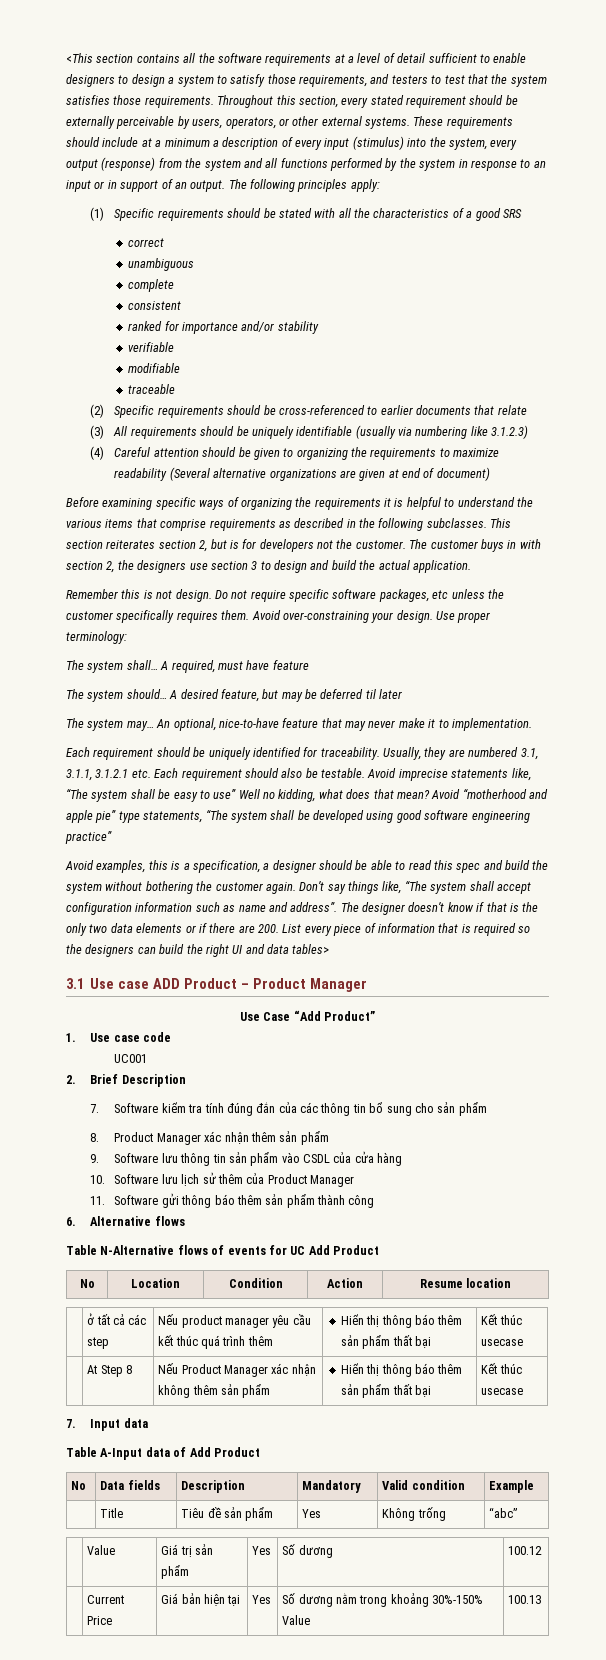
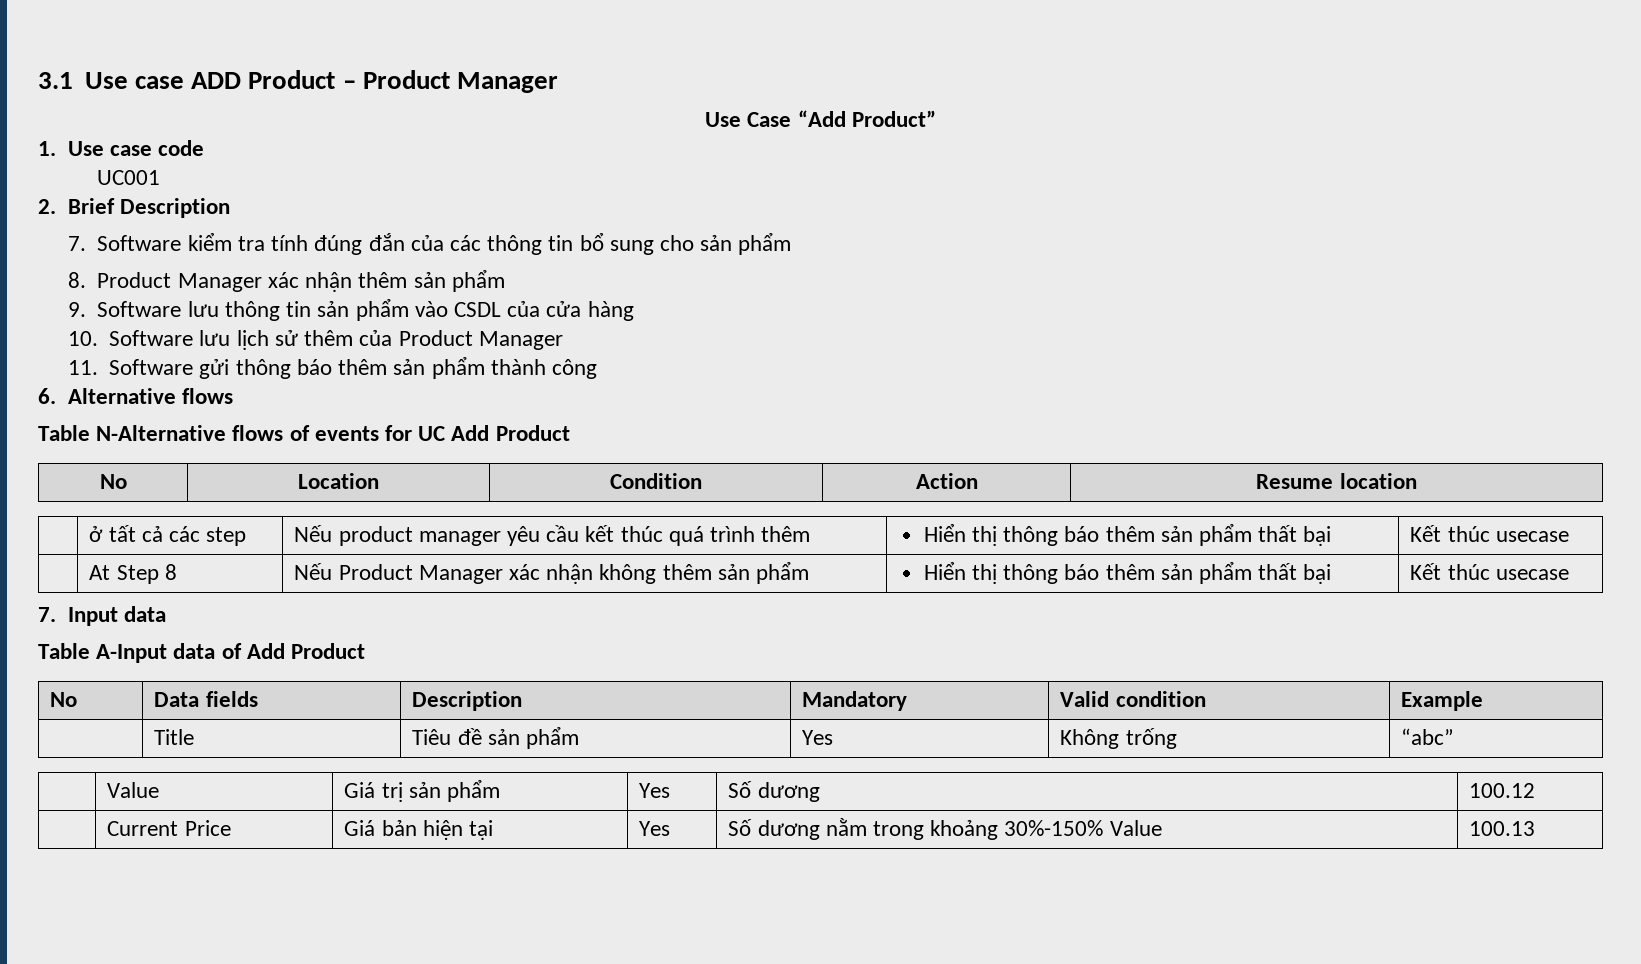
[66,53,527,66] [66,74,547,87] [66,95,518,108] [66,116,513,129] [66,136,518,150] [66,157,546,171] [66,179,380,192] [90,207,522,221] [128,238,165,247] [128,258,195,271] [128,279,175,292] [128,301,182,310] [128,321,319,334] [128,342,175,352] [128,363,181,373] [128,384,176,394] [90,404,527,418] [90,425,529,439] [90,446,500,460] [114,467,490,481] [66,497,533,510] [66,518,512,531] [66,539,541,552] [66,560,471,573] [66,589,504,602] [66,610,491,623] [66,631,127,644] [66,660,309,673] [66,689,403,702] [66,718,532,731] [66,747,538,760] [66,768,531,781] [66,788,548,802] [66,809,530,823] [65,831,112,844] [65,860,549,873] [66,880,531,894] [66,902,539,915] [66,923,531,936] [66,944,330,957] <This section contains all the software requirements at a level of detail sufficient to enable designers to design a system to satisfy those requirements, and testers to test that the system satisfies those requirements. Throughout this section, every stated requirement should be externally perceivable by users, operators, or other external systems. These requirements should include at a minimum a description of every input (stimulus) into the system, every output (response) from the system and all functions performed by the system in response to an input or in support of an output. The following principles apply: // (1) Specific requirements should be stated with all the characteristics of a good SRS // correct // unambiguous // complete // consistent // ranked for importance and/or stability // verifiable // modifiable // traceable // (2) Specific requirements should be cross-referenced to earlier documents that relate // (3) All requirements should be uniquely identifiable (usually via numbering like 3.1.2.3) // (4) Careful attention should be given to organizing the requirements to maximize readability (Several alternative organizations are given at end of document) // Before examining specific ways of organizing the requirements it is helpful to understand the various items that comprise requirements as described in the following subclasses. This section reiterates section 2, but is for developers not the customer. The customer buys in with section 2, the designers use section 3 to design and build the actual application. // Remember this is not design. Do not require specific software packages, etc unless the customer specifically requires them. Avoid over-constraining your design. Use proper terminology: // The system shall… A required, must have feature // The system should… A desired feature, but may be deferred til later // The system may… An optional, nice-to-have feature that may never make it to implementation. // Each requirement should be uniquely identified for traceability. Usually, they are numbered 3.1, 3.1.1, 3.1.2.1 etc. Each requirement should also be testable. Avoid imprecise statements like, “The system shall be easy to use” Well no kidding, what does that mean? Avoid “motherhood and apple pie” type statements, “The system shall be developed using good software engineering practice” // Avoid examples, this is a specification, a designer should be able to read this spec and build the system without bothering the customer again. Don’t say things like, “The system shall accept configuration information such as name and address”. The designer doesn’t know if that is the only two data elements or if there are 200. List every piece of information that is required so the designers can build the right UI and data tables> // -> (38, 80) none

